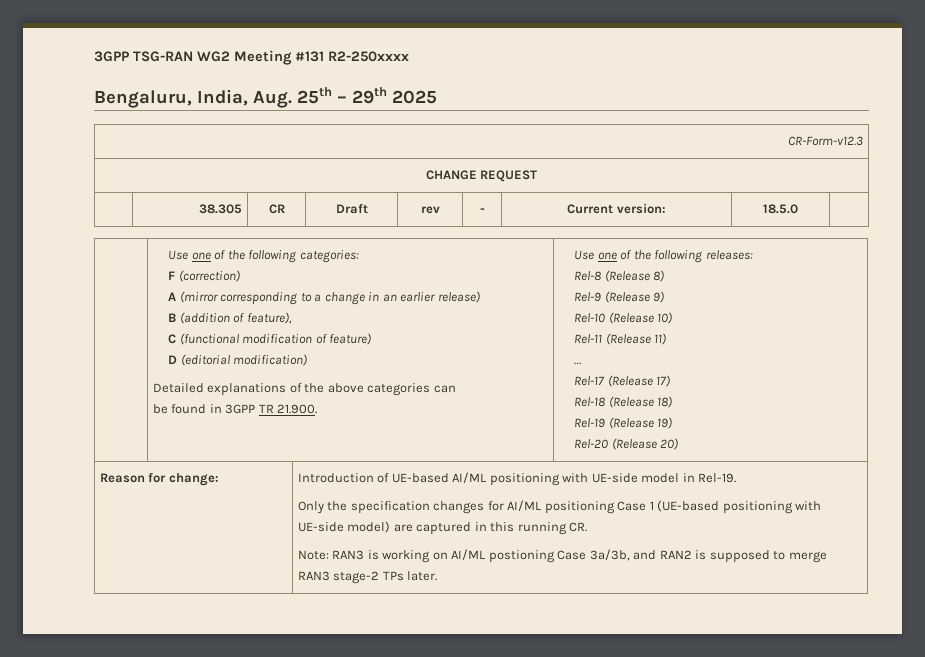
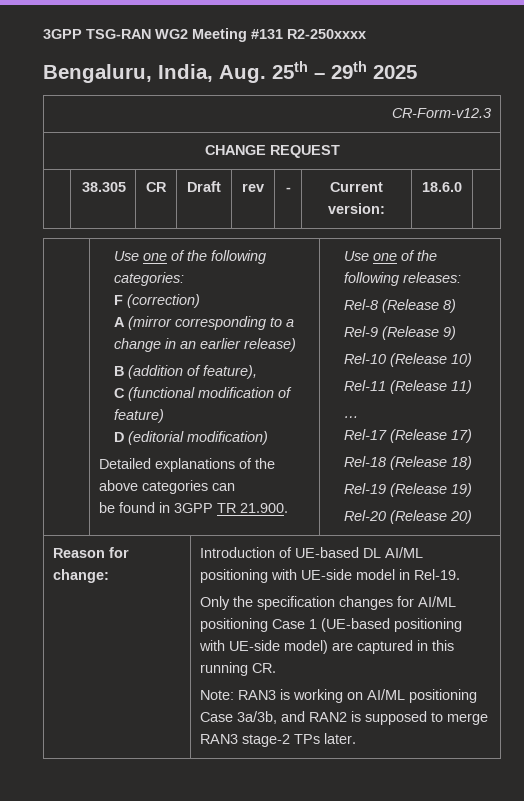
[763,204,798,214] 18.5.0 -> [422,182,462,192] 18.6.0
(449, 478) none -> [363,548,382,558] DL
[488,550,555,563] postioning -> [409,689,478,703] positioning

